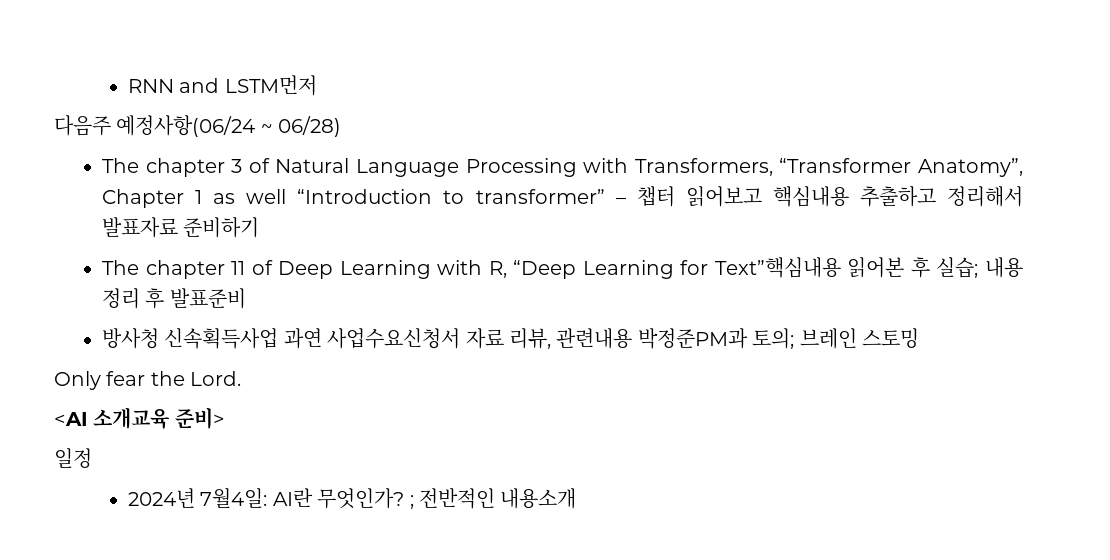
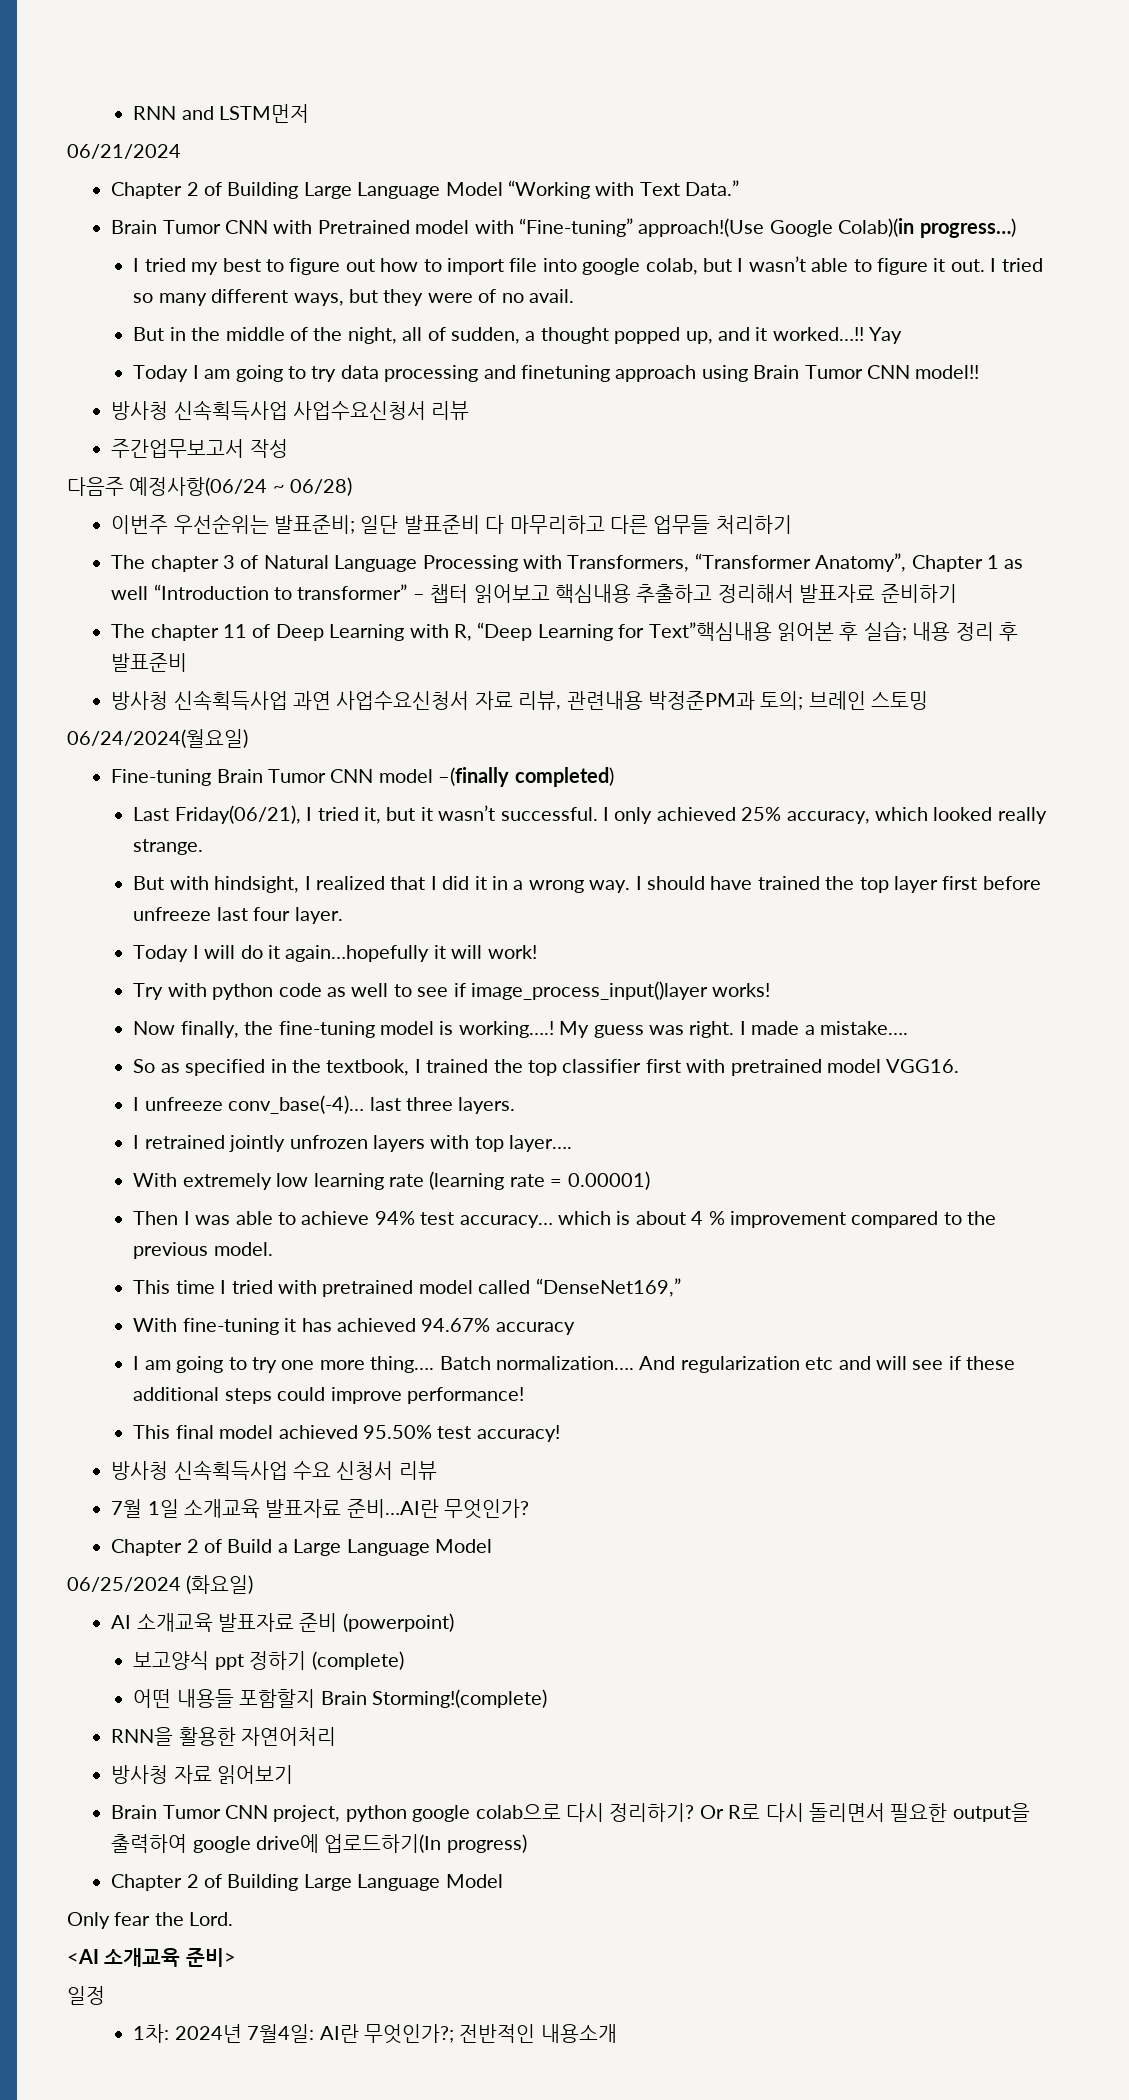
[54,115,342,137] 다음주 예정사항(06/24 ~ 06/28) -> [67,144,181,159] [111,180,740,199] [111,218,1016,238] [133,256,1043,275] [133,289,575,306] [133,327,903,344] [133,365,980,382] [111,400,470,420] [111,439,288,458] [67,477,353,496] [111,514,792,534] 06/21/2024 // Chapter 2 of Building Large Language Model “Working with Text Data.” // Brain Tumor CNN with Pretrained model with “Fine-tuning” approach!(Use Google Colab)(in progress…) // I tried my best to figure out how to import file into google colab, but I wasn’t able to figure it out. I tried so many different ways, but they were of no avail. // But in the middle of the night, all of sudden, a thought popped up, and it worked…!! Yay // Today I am going to try data processing and finetuning approach using Brain Tumor CNN model!! // 방사청 신속획득사업 사업수요신청서 리뷰 // 주간업무보고서 작성 // 다음주 예정사항(06/24 ~ 06/28) // 이번주 우선순위는 발표준비; 일단 발표준비 다 마무리하고 다른 업무들 처리하기
(919, 338) none -> [67,729,248,748] [111,767,614,787] [133,805,1047,824] [133,839,204,855] [133,876,1041,893] [133,907,343,924] [133,945,537,962] [133,981,771,1000] [133,1021,909,1038] [133,1059,960,1076] [133,1095,516,1114] [133,1135,573,1152] [133,1171,650,1190] [133,1211,997,1228] [133,1242,273,1259] [133,1278,681,1297] [133,1318,575,1335] [133,1356,1016,1373] [133,1387,525,1404] [133,1425,560,1442] [111,1460,437,1480] [111,1499,530,1519] [111,1539,493,1556] [67,1575,254,1594] [111,1613,454,1632] [133,1651,404,1670] [133,1689,548,1708] [111,1727,337,1746] [111,1765,294,1784] [111,1803,1030,1822] [111,1834,527,1853] [111,1874,503,1891] // 06/24/2024(월요일) // Fine-tuning Brain Tumor CNN model –(finally completed) // Last Friday(06/21), I tried it, but it wasn’t successful. I only achieved 25% accuracy, which looked really strange. // But with hindsight, I realized that I did it in a wrong way. I should have trained the top layer first before unfreeze last four layer. // Today I will do it again…hopefully it will work! // Try with python code as well to see if image_process_input()layer works! // Now finally, the fine-tuning model is working….! My guess was right. I made a mistake…. // So as specified in the textbook, I trained the top classifier first with pretrained model VGG16. // I unfreeze conv_base(-4)… last three layers. // I retrained jointly unfrozen layers with top layer…. // With extremely low learning rate (learning rate = 0.00001) // Then I was able to achieve 94% test accuracy… which is about 4 % improvement compared to the previous model. // This time I tried with pretrained model called “DenseNet169,” // With fine-tuning it has achieved 94.67% accuracy // I am going to try one more thing…. Batch normalization…. And regularization etc and will see if these additional steps could improve performance! // This final model achieved 95.50% test accuracy! // 방사청 신속획득사업 수요 신청서 리뷰 // 7월 1일 소개교육 발표자료 준비…AI란 무엇인가? // Chapter 2 of Build a Large Language Model // 06/25/2024 (화요일) // AI 소개교육 발표자료 준비 (powerpoint) // 보고양식 ppt 정하기 (complete) // 어떤 내용들 포함할지 Brain Storming!(complete) // RNN을 활용한 자연어처리 // 방사청 자료 읽어보기 // Brain Tumor CNN project, python google colab으로 다시 정리하기? Or R로 다시 돌리면서 필요한 output을 출력하여 google drive에 업로드하기(In progress) // Chapter 2 of Building Large Language Model
(92, 458) none -> [133,2024,170,2043] 1차:
[317,488,414,509] 무엇인가? ; -> [364,2024,455,2044] 무엇인가?;

